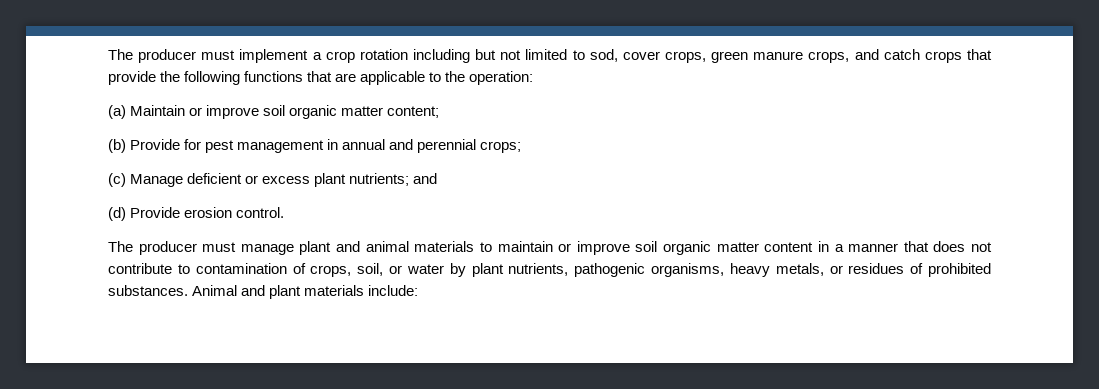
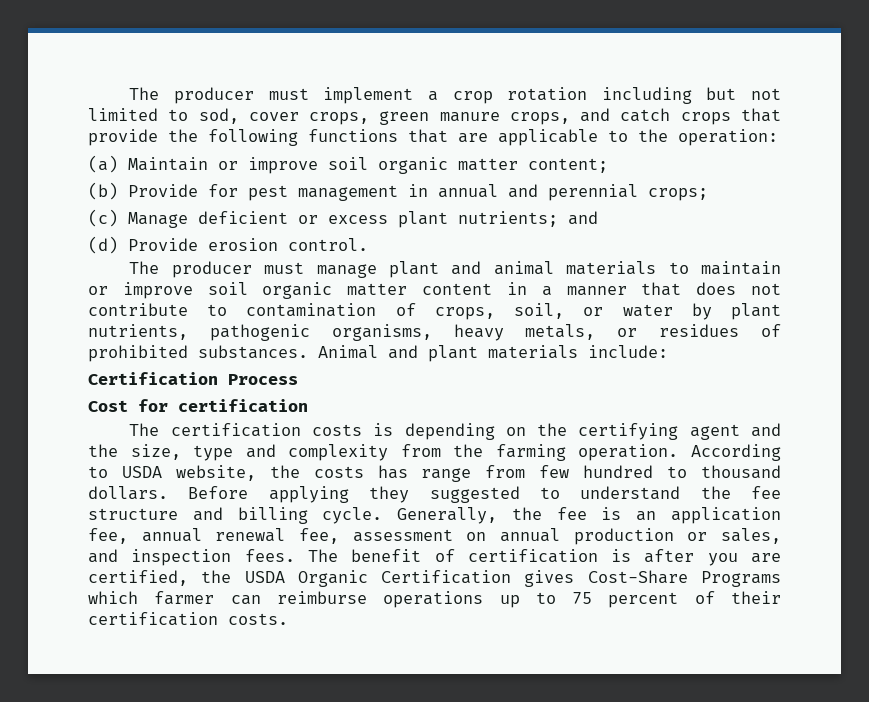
(419, 290) none -> [88,372,298,385] [88,399,308,412] [129,423,782,440] [88,444,781,461] [88,465,781,482] [88,486,781,503] [88,507,782,524] [88,528,781,545] [88,549,781,566] [88,570,781,587] [88,591,781,608] [88,612,288,626] // Certification Process // Cost for certification // The certification costs is depending on the certifying agent and the size, type and complexity from the farming operation. According to USDA website, the costs has range from few hundred to thousand dollars. Before applying they suggested to understand the fee structure and billing cycle. Generally, the fee is an application fee, annual renewal fee, assessment on annual production or sales, and inspection fees. The benefit of certification is after you are certified, the USDA Organic Certification gives Cost-Share Programs which farmer can reimburse operations up to 75 percent of their certification costs.

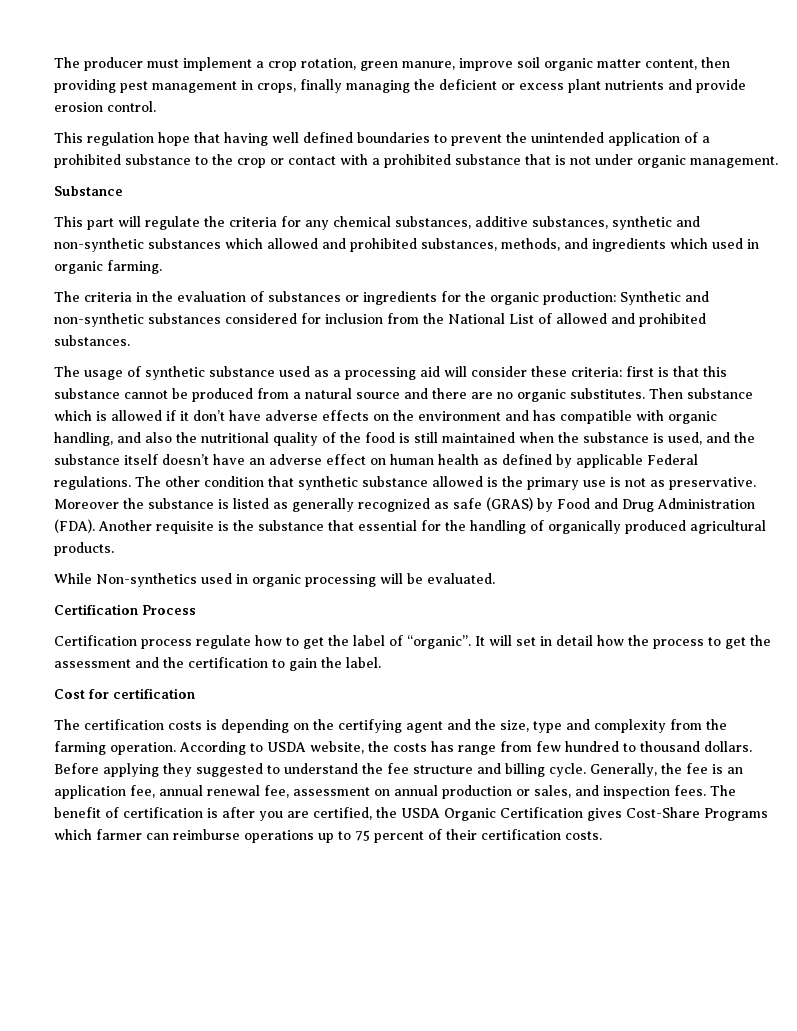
[507,87,781,104] [88,108,781,125] [88,129,778,146] [88,155,608,174] [88,182,708,201] [88,209,188,228] rotation including but not limited to sod, cover crops, green manure crops, and catch crops that provide the following functions that are applicable to the operation: // (a) Maintain or improve soil organic matter content; // (b) Provide for pest management in annual and perennial crops; // (c) Manage -> [301,57,730,71] [54,79,435,93] rotation, green manure, improve soil organic matter content, then providing pest management in crops, finally managing the
[458,211,598,227] [88,236,198,254] nutrients; and // (d) Provide -> [605,79,746,93] nutrients and provide
[129,261,781,278] [88,282,782,299] [88,303,781,320] [88,324,781,341] [88,345,668,362] [88,372,298,385] The producer must manage plant and animal materials to maintain or improve soil organic matter content in a manner that does not contribute to contamination of crops, soil, or water by plant nutrients, pathogenic organisms, heavy metals, or residues of prohibited substances. Animal and plant materials include: // Certification Process -> [54,132,710,146] [54,154,778,168] [54,186,123,196] [54,216,700,230] [54,238,759,252] [54,260,162,274] [54,291,709,305] [54,313,706,327] [54,335,130,346] [54,366,727,380] [54,388,753,402] [54,410,717,424] [54,432,755,446] [54,454,698,468] [54,476,756,490] [54,497,755,512] [54,519,766,534] [54,542,114,556] [54,573,495,587] [54,604,196,615] [54,635,771,649] [54,657,381,671] This regulation hope that having well defined boundaries to prevent the unintended application of a prohibited substance to the crop or contact with a prohibited substance that is not under organic management. // Substance // This part will regulate the criteria for any chemical substances, additive substances, synthetic and non-synthetic substances which allowed and prohibited substances, methods, and ingredients which used in organic farming. // The criteria in the evaluation of substances or ingredients for the organic production: Synthetic and non-synthetic substances considered for inclusion from the National List of allowed and prohibited substances. // The usage of synthetic substance used as a processing aid will consider these criteria: first is that this substance cannot be produced from a natural source and there are no organic substitutes. Then substance which is allowed if it don’t have adverse effects on the environment and has compatible with organic handling, and also the nutritional quality of the food is still maintained when the substance is used, and the substance itself doesn’t have an adverse effect on human health as defined by applicable Federal regulations. The other condition that synthetic substance allowed is the primary use is not as preservative. Moreover the substance is listed as generally recognized as safe (GRAS) by Food and Drug Administration (FDA). Another requisite is the substance that essential for the handling of organically produced agricultural products. // While Non-synthetics used in organic processing will be evaluated. // Certification Process // Certification process regulate how to get the label of “organic”. It will set in detail how the process to get the assessment and the certification to gain the label.

